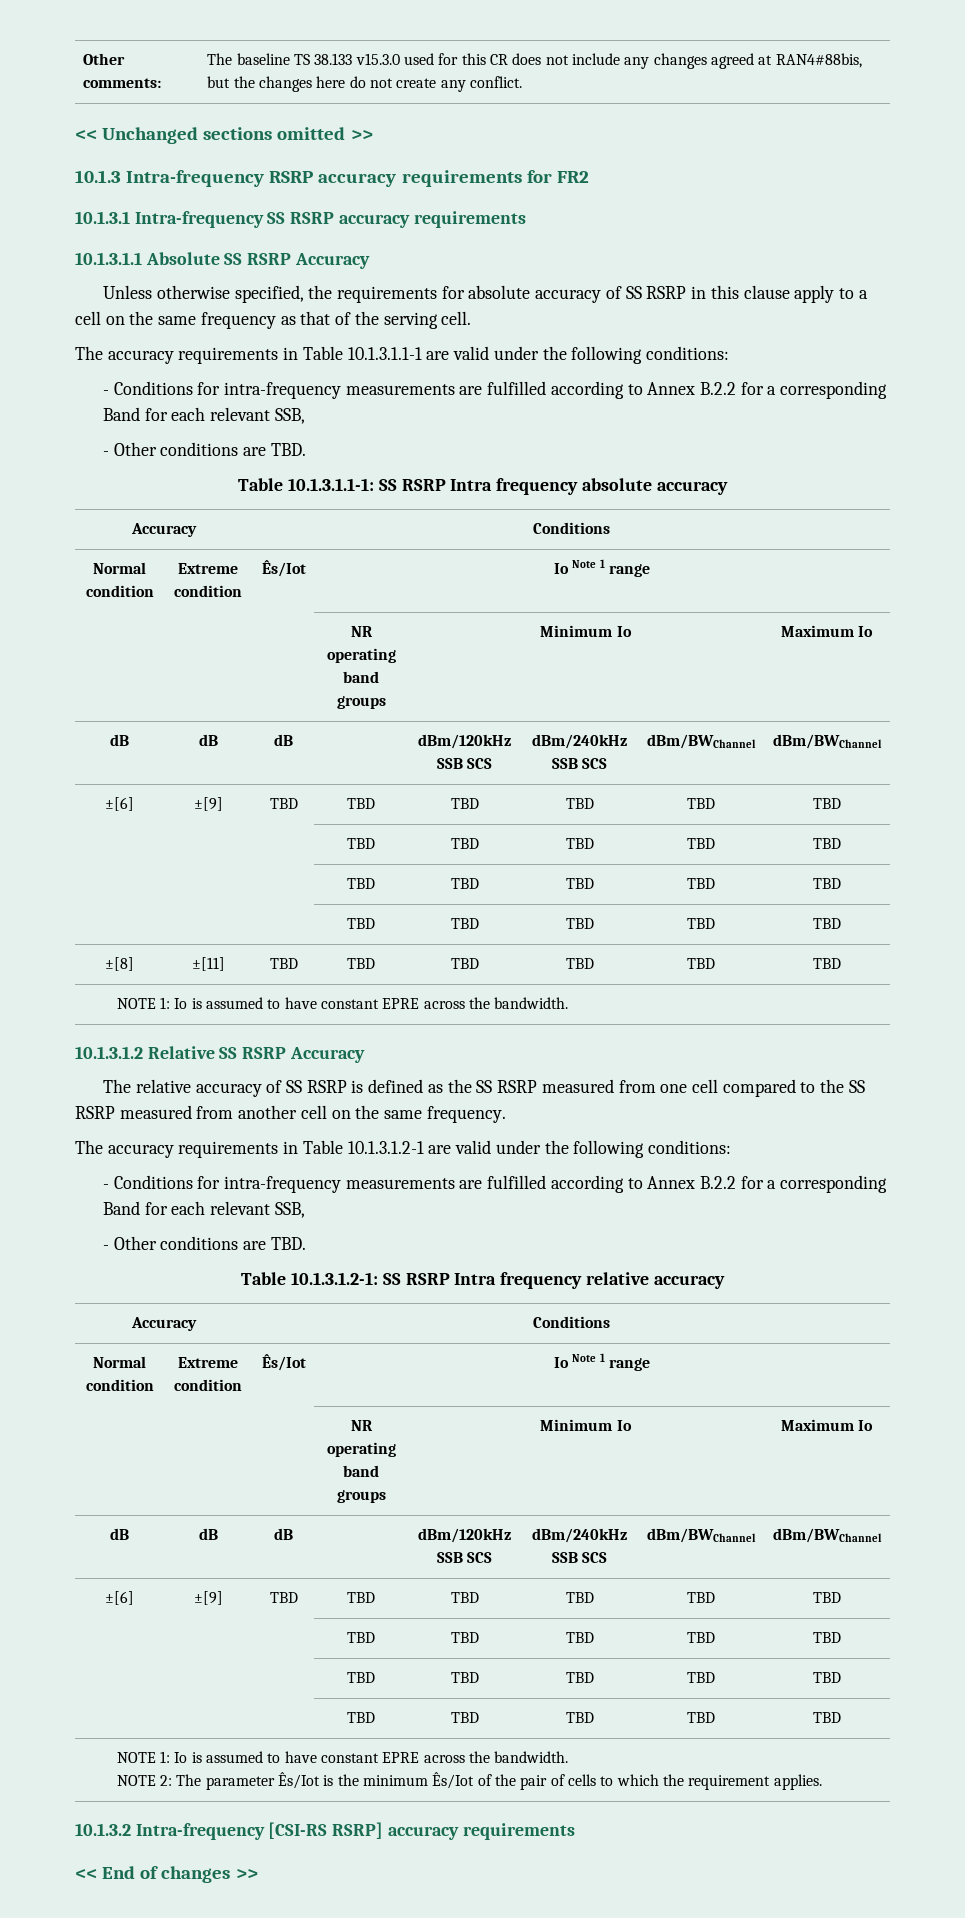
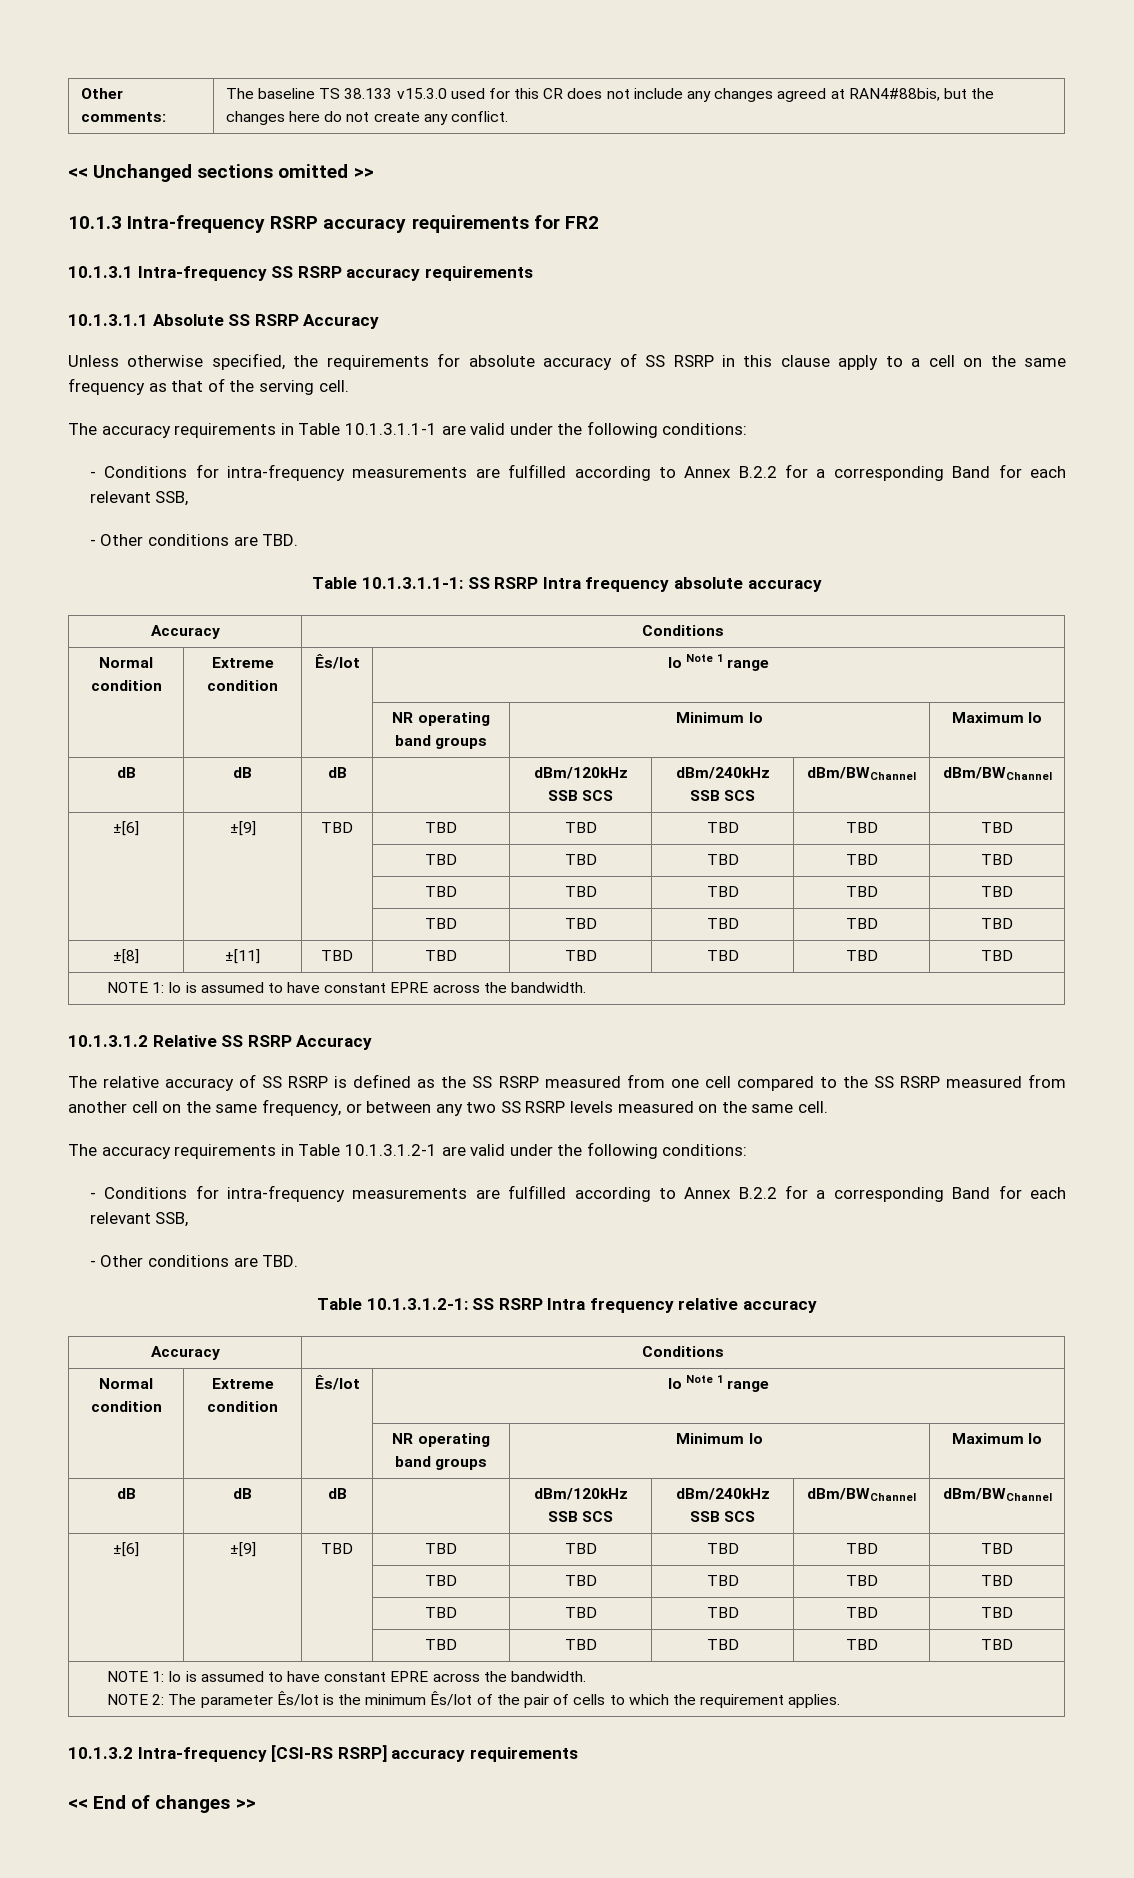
[426,1106,506,1123] frequency. -> [261,1099,829,1116] frequency, or between any two SS RSRP levels measured on the same cell.

